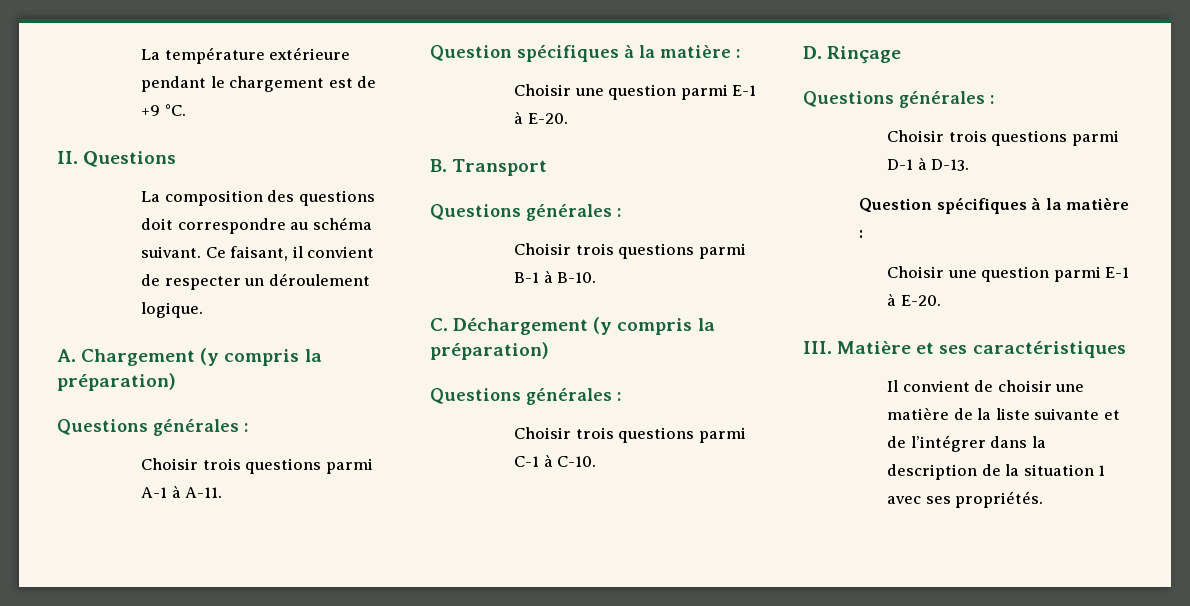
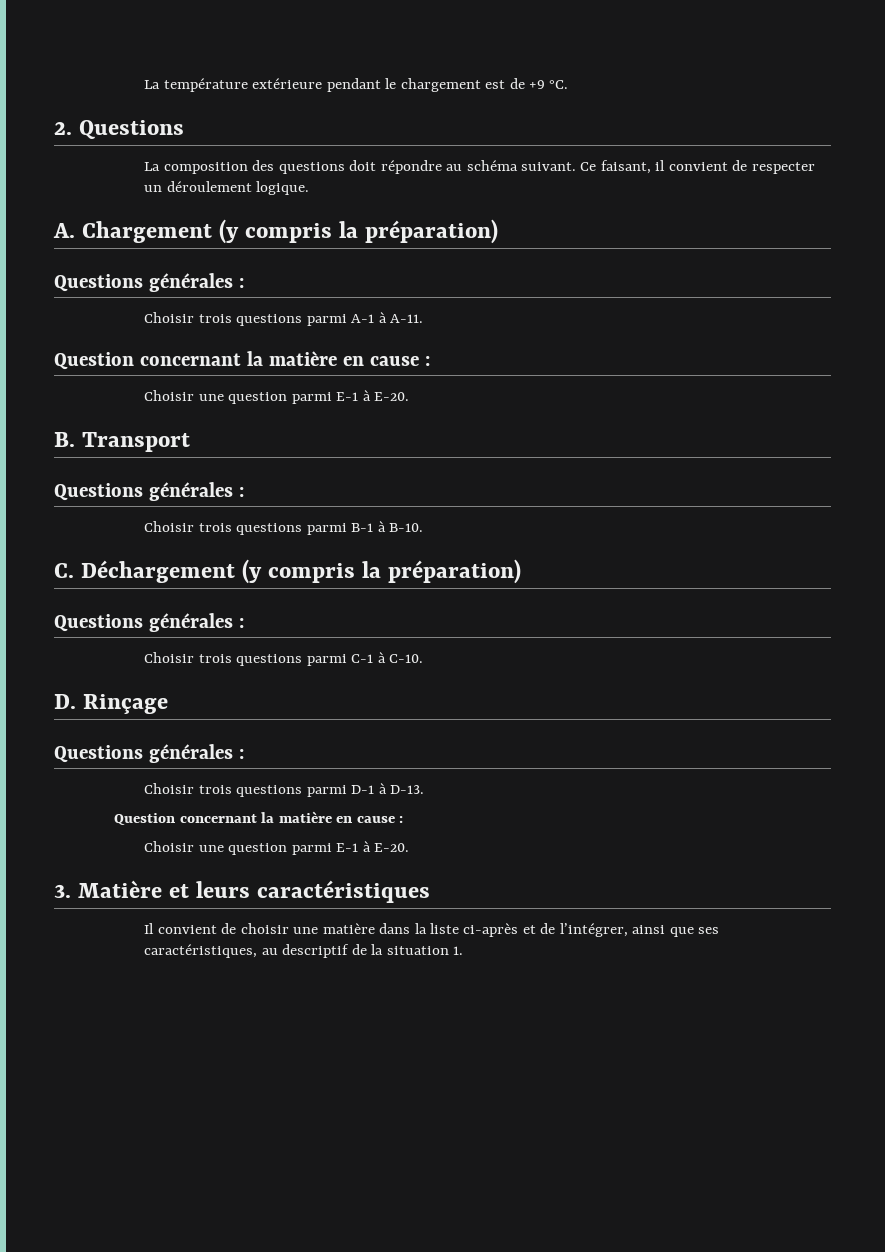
[57,151,78,164] II. -> [54,122,72,135] 2.
[177,218,286,234] correspondre -> [380,160,442,174] répondre
[517,44,731,62] spécifiques à la matière -> [139,351,419,366] concernant la matière en cause
[936,197,1130,214] [859,230,864,238] [887,266,1130,282] [887,293,941,306] [803,341,832,354] spécifiques à la matière : // Choisir une question parmi E-1 à E-20. // III. -> [179,811,403,823] [144,841,410,855] [54,884,71,898] concernant la matière en cause : // Choisir une question parmi E-1 à E-20. // 3.
[939,345,968,354] ses -> [196,881,251,898] leurs
[953,408,973,420] de -> [379,923,411,934] dans
[1034,408,1100,420] suivante -> [463,923,519,937] ci-après
[910,435,1046,452] [887,464,1106,480] [887,491,1044,508] l’intégrer dans la description de la situation 1 avec ses propriétés. -> [559,923,720,937] [144,944,464,958] l’intégrer, ainsi que ses caractéristiques, au descriptif de la situation 1.

